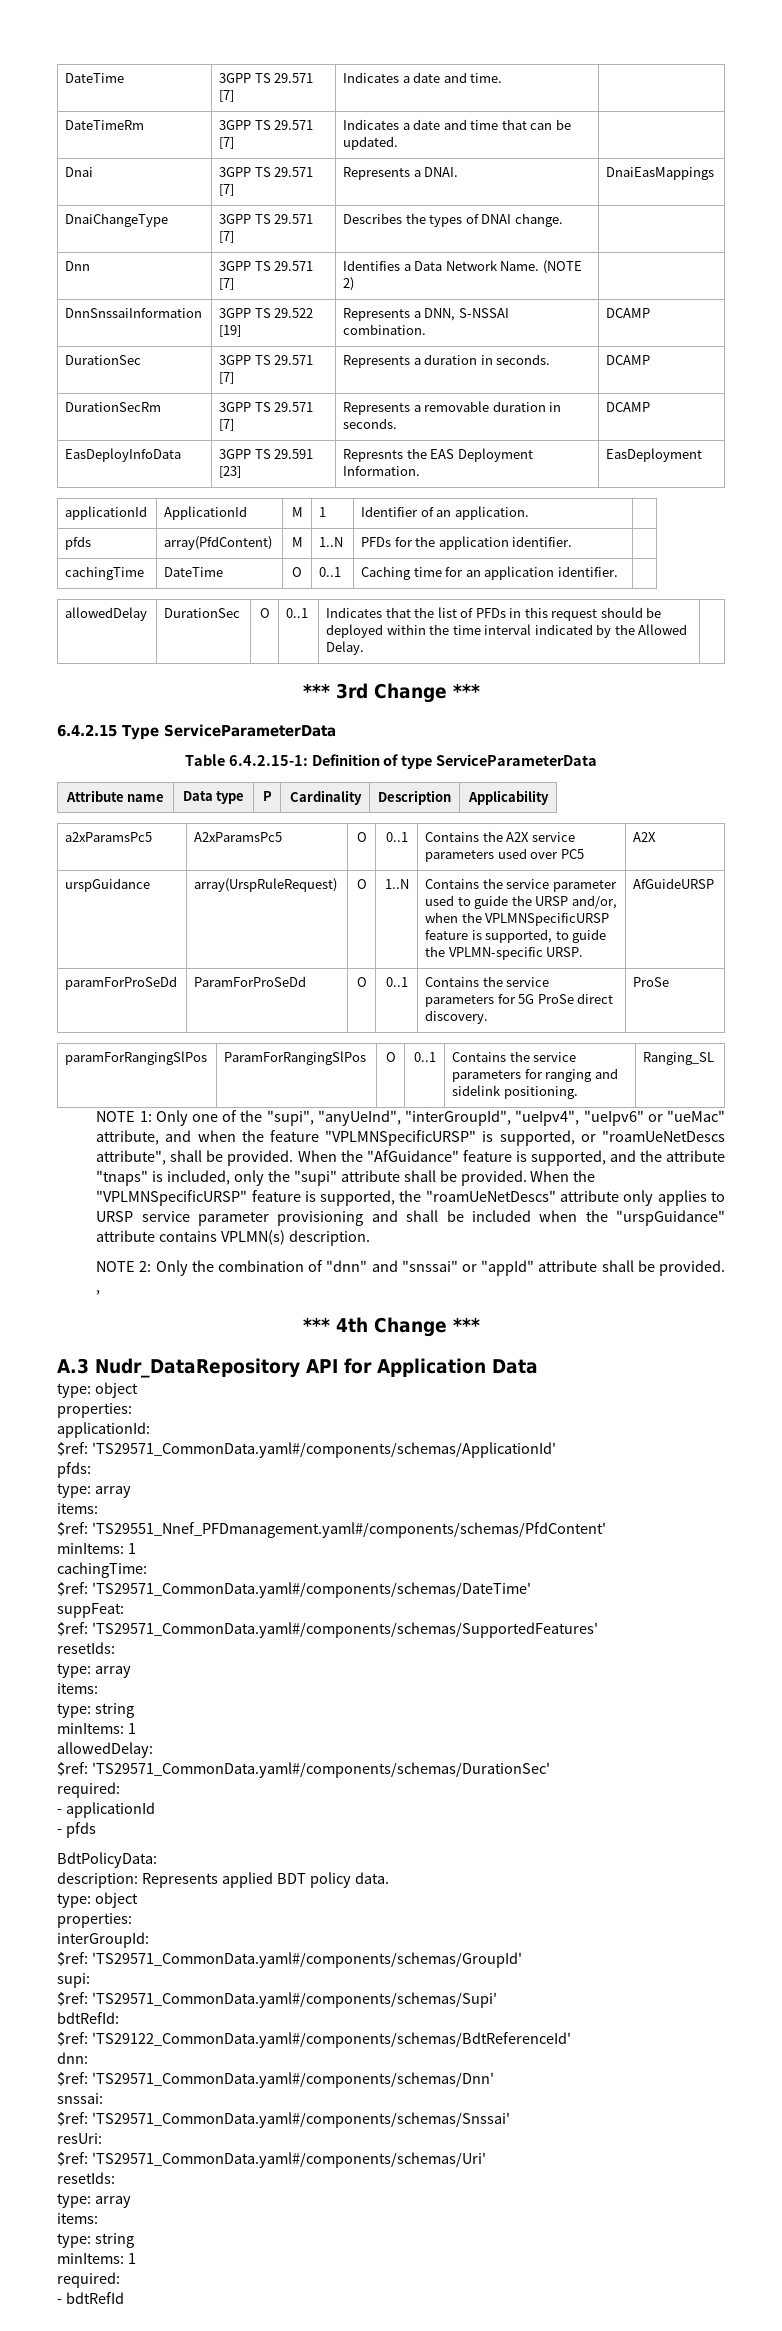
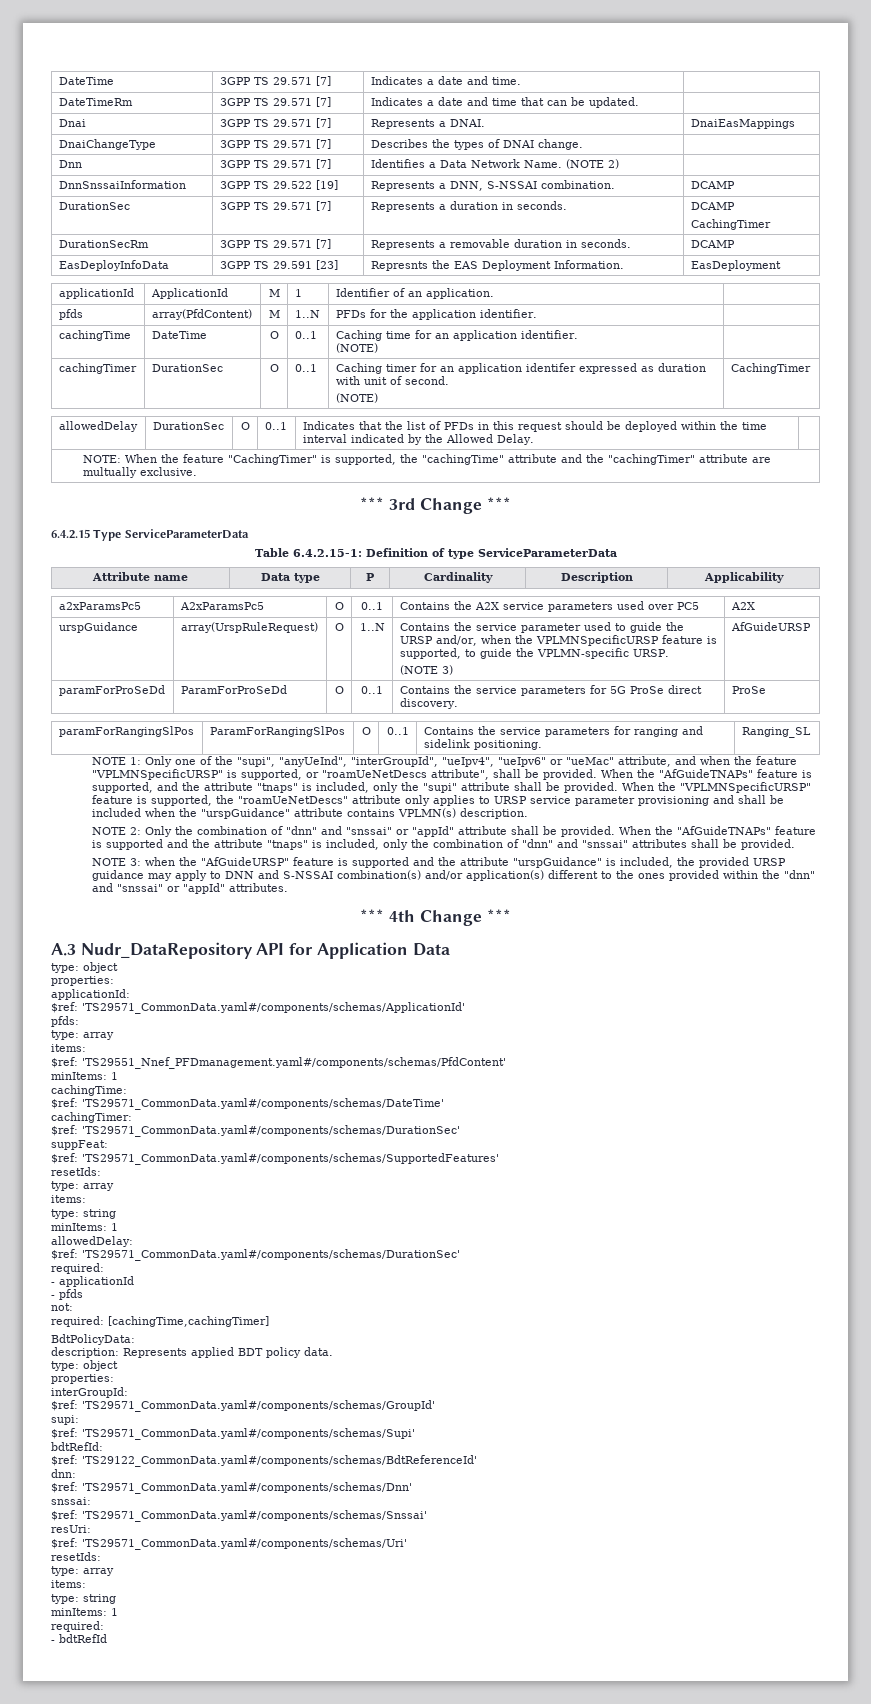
(651, 360) none -> [690,219,771,230] // CachingTimer
(618, 571) | -> [335,343,378,353] [58,363,137,374] [151,364,223,372] [269,364,279,372] [294,364,317,372] [335,363,706,374] [335,376,449,385] [335,393,378,403] [730,363,811,374] // (NOTE) | // cachingTimer | DurationSec | O | 0..1 | Caching timer for an application identifer expressed as duration with unit of second. // (NOTE) | CachingTimer
(365, 648) none -> [82,454,771,465] [82,467,197,478] // NOTE: When the feature "CachingTimer" is supported, the "cachingTime" attribute and the "cachingTimer" attribute are multually exclusive.
(584, 952) none -> [399,665,453,675] // (NOTE 3)
[366,1150,459,1162] "AfGuidance" -> [658,769,753,778] "AfGuideTNAPs"
[96,1290,101,1295] , -> [618,826,816,835] [91,839,795,850] [91,857,786,868] [91,870,815,881] [91,883,288,894] When the "AfGuideTNAPs" feature is supported and the attribute "tnaps" is included, only the combination of "dnn" and "snssai" attributes shall be provided. // NOTE 3: when the "AfGuideURSP" feature is supported and the attribute "urspGuidance" is included, the provided URSP guidance may apply to DNN and S-NSSAI combination(s) and/or application(s) different to the ones provided within the "dnn" and "snssai" or "appId" attributes.
(531, 1590) none -> [51,1112,132,1123] [51,1125,460,1137] // cachingTimer: // $ref: 'TS29571_CommonData.yaml#/components/schemas/DurationSec'
(96, 1830) none -> [51,1303,73,1311] [51,1316,269,1327] // not: // required: [cachingTime,cachingTimer]

